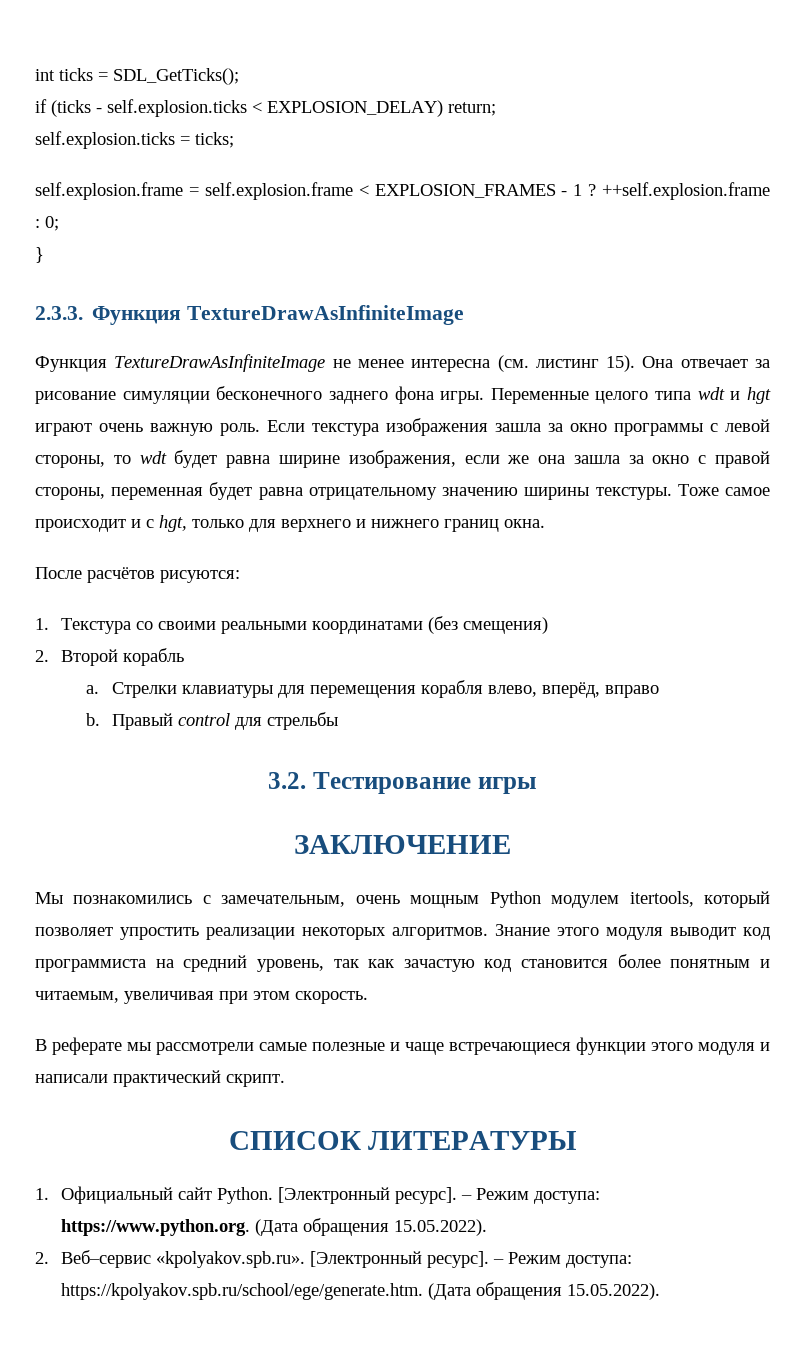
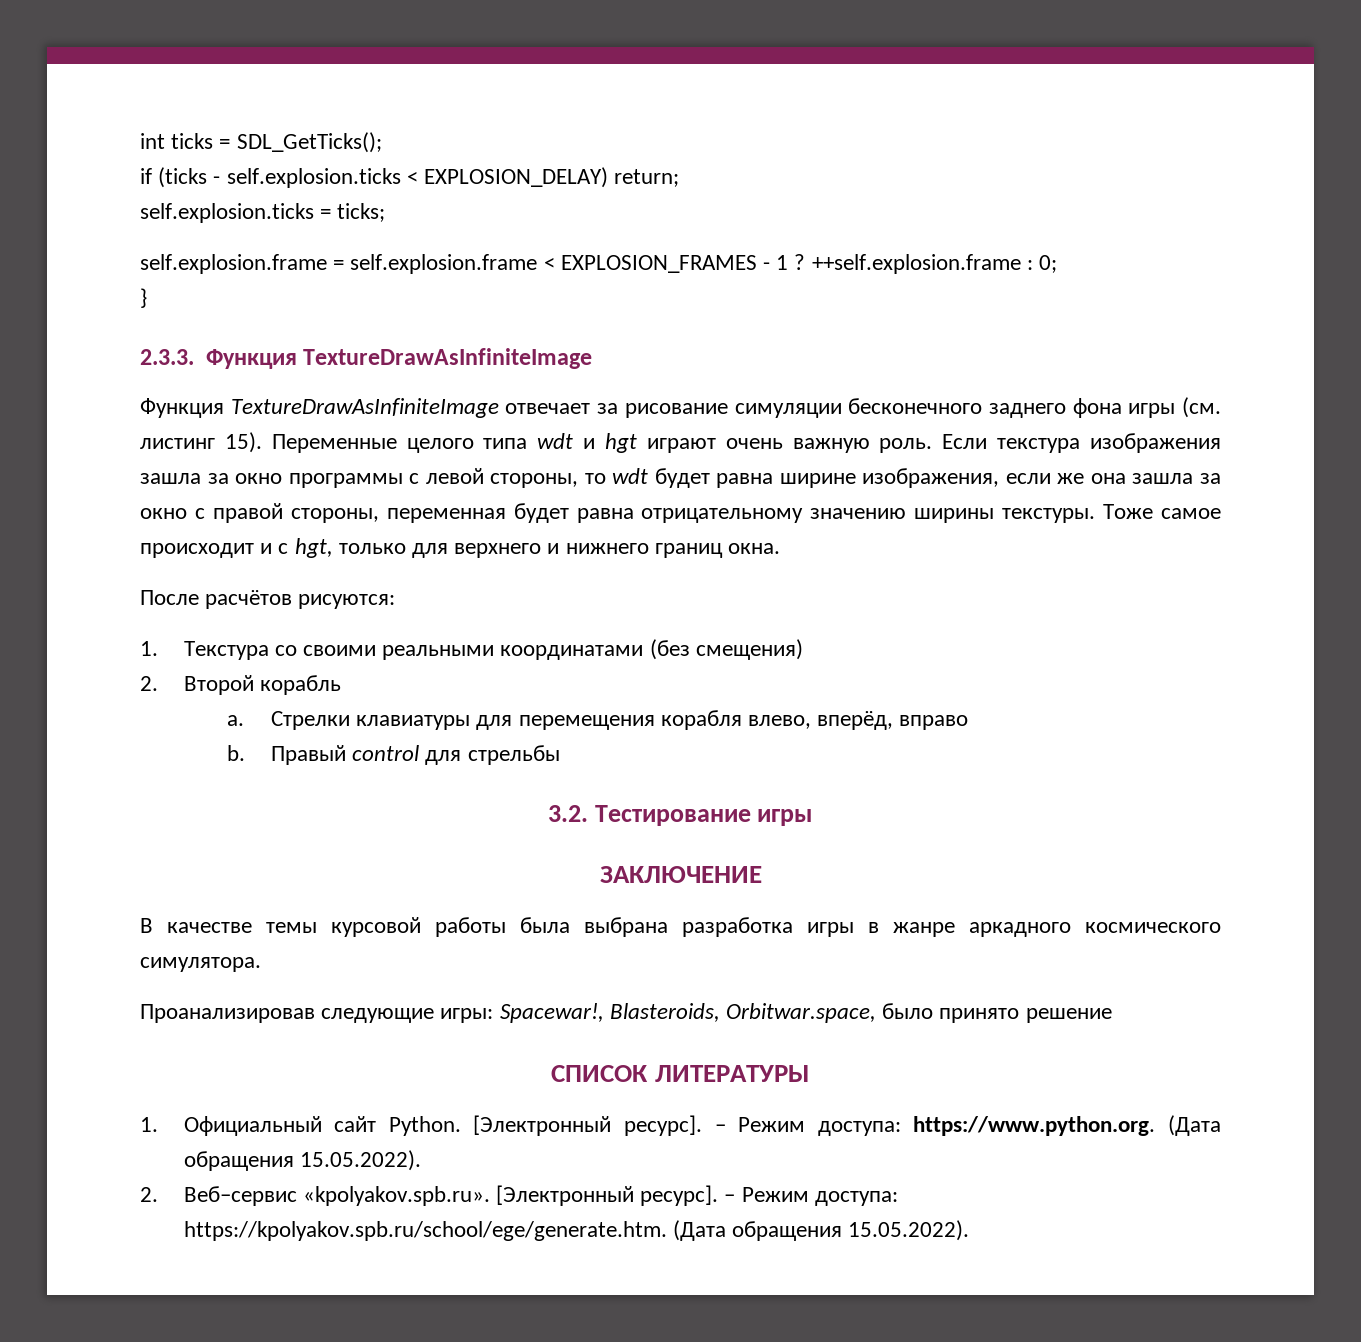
[332,355,674,372] не менее интересна (см. листинг 15). Она -> (499, 408) none
[440,391,485,404] игры. -> [1128,397,1222,418] [140,432,262,453] игры (см. листинг 15).
[35,891,771,908] [35,924,770,940] [35,954,770,972] [35,991,368,1004] [35,1037,770,1055] [35,1070,285,1087] Мы познакомились с замечательным, очень мощным Python модулем itertools, который позволяет упростить реализации некоторых алгоритмов. Знание этого модуля выводит код программиста на средний уровень, так как зачастую код становится более понятным и читаемым, увеличивая при этом скорость. // В реферате мы рассмотрели самые полезные и чаще встречающиеся функции этого модуля и написали практический скрипт. -> [140,917,1221,937] [140,957,261,972] [140,1003,1112,1023] В качестве темы курсовой работы была выбрана разработка игры в жанре аркадного космического симулятора. // Проанализировав следующие игры: Spacewar!, Blasteroids, Orbitwar.space, было принято решение

